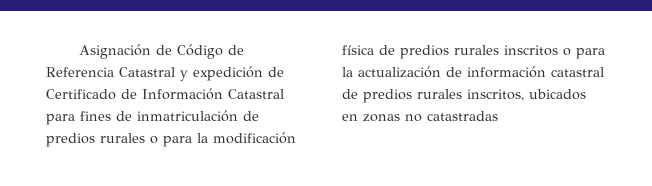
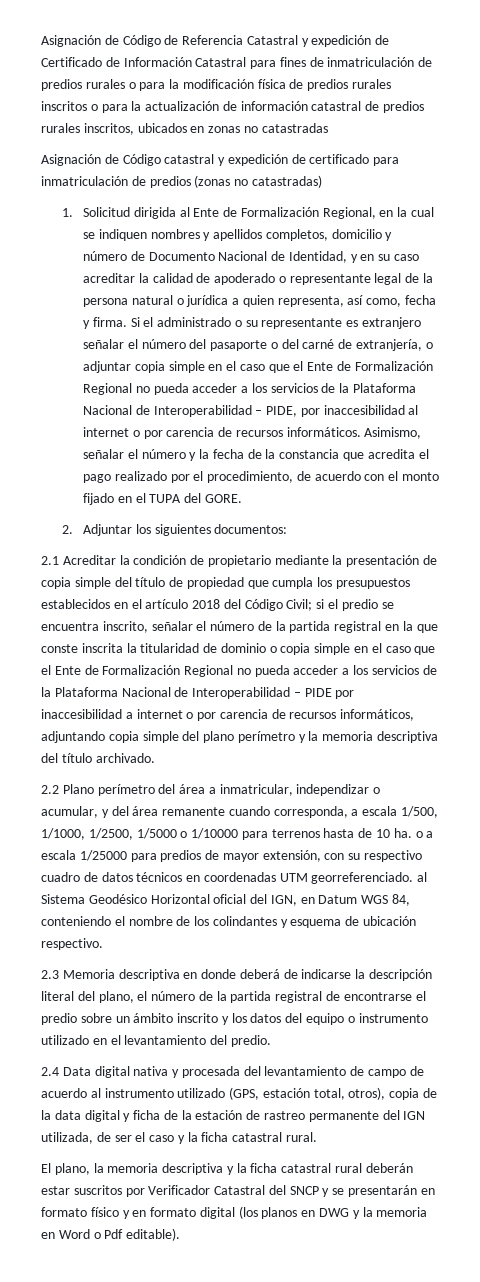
(498, 116) none -> [41,154,400,166] [41,175,322,188] [61,207,434,219] [82,229,393,241] [82,251,419,263] [82,273,433,285] [82,295,436,307] [82,317,421,329] [82,339,433,351] [82,361,433,373] [82,383,416,395] [82,405,419,417] [82,427,422,439] [82,449,429,461] [82,471,439,483] [82,493,242,505] [61,524,288,536] [41,555,438,567] [41,577,411,589] [41,599,394,611] [41,621,438,633] [41,643,436,655] [41,665,437,677] [41,687,355,699] [41,709,415,721] [41,731,439,743] [41,753,155,763] [41,784,381,796] [41,806,439,818] [41,828,434,840] [41,850,423,862] [41,872,428,884] [41,894,411,906] [41,916,417,928] [41,938,103,950] [41,969,433,981] [41,991,426,1003] [41,1013,428,1025] [41,1035,271,1047] [41,1066,424,1078] [41,1087,438,1100] [41,1110,426,1122] [41,1132,318,1144] [41,1163,413,1175] [41,1185,435,1197] [41,1206,428,1219] [41,1228,181,1241] // Asignación de Código catastral y expedición de certificado para inmatriculación de predios (zonas no catastradas) // 1. Solicitud dirigida al Ente de Formalización Regional, en la cual se indiquen nombres y apellidos completos, domicilio y número de Documento Nacional de Identidad, y en su caso acreditar la calidad de apoderado o representante legal de la persona natural o jurídica a quien representa, así como, fecha y firma. Si el administrado o su representante es extranjero señalar el número del pasaporte o del carné de extranjería, o adjuntar copia simple en el caso que el Ente de Formalización Regional no pueda acceder a los servicios de la Plataforma Nacional de Interoperabilidad – PIDE, por inaccesibilidad al internet o por carencia de recursos informáticos. Asimismo, señalar el número y la fecha de la constancia que acredita el pago realizado por el procedimiento, de acuerdo con el monto fijado en el TUPA del GORE. // 2. Adjuntar los siguientes documentos: // 2.1 Acreditar la condición de propietario mediante la presentación de copia simple del título de propiedad que cumpla los presupuestos establecidos en el artículo 2018 del Código Civil; si el predio se encuentra inscrito, señalar el número de la partida registral en la que conste inscrita la titularidad de dominio o copia simple en el caso que el Ente de Formalización Regional no pueda acceder a los servicios de la Plataforma Nacional de Interoperabilidad – PIDE por inaccesibilidad a internet o por carencia de recursos informáticos, adjuntando copia simple del plano perímetro y la memoria descriptiva del título archivado. // 2.2 Plano perímetro del área a inmatricular, independizar o acumular, y del área remanente cuando corresponda, a escala 1/500, 1/1000, 1/2500, 1/5000 o 1/10000 para terrenos hasta de 10 ha. o a escala 1/25000 para predios de mayor extensión, con su respectivo cuadro de datos técnicos en coordenadas UTM georreferenciado. al Sistema Geodésico Horizontal oficial del IGN, en Datum WGS 84, conteniendo el nombre de los colindantes y esquema de ubicación respectivo. // 2.3 Memoria descriptiva en donde deberá de indicarse la descripción literal del plano, el número de la partida registral de encontrarse el predio sobre un ámbito inscrito y los datos del equipo o instrumento utilizado en el levantamiento del predio. // 2.4 Data digital nativa y procesada del levantamiento de campo de acuerdo al instrumento utilizado (GPS, estación total, otros), copia de la data digital y ficha de la estación de rastreo permanente del IGN utilizada, de ser el caso y la ficha catastral rural. // El plano, la memoria descriptiva y la ficha catastral rural deberán estar suscritos por Verificador Catastral del SNCP y se presentarán en formato físico y en formato digital (los planos en DWG y la memoria en Word o Pdf editable).

